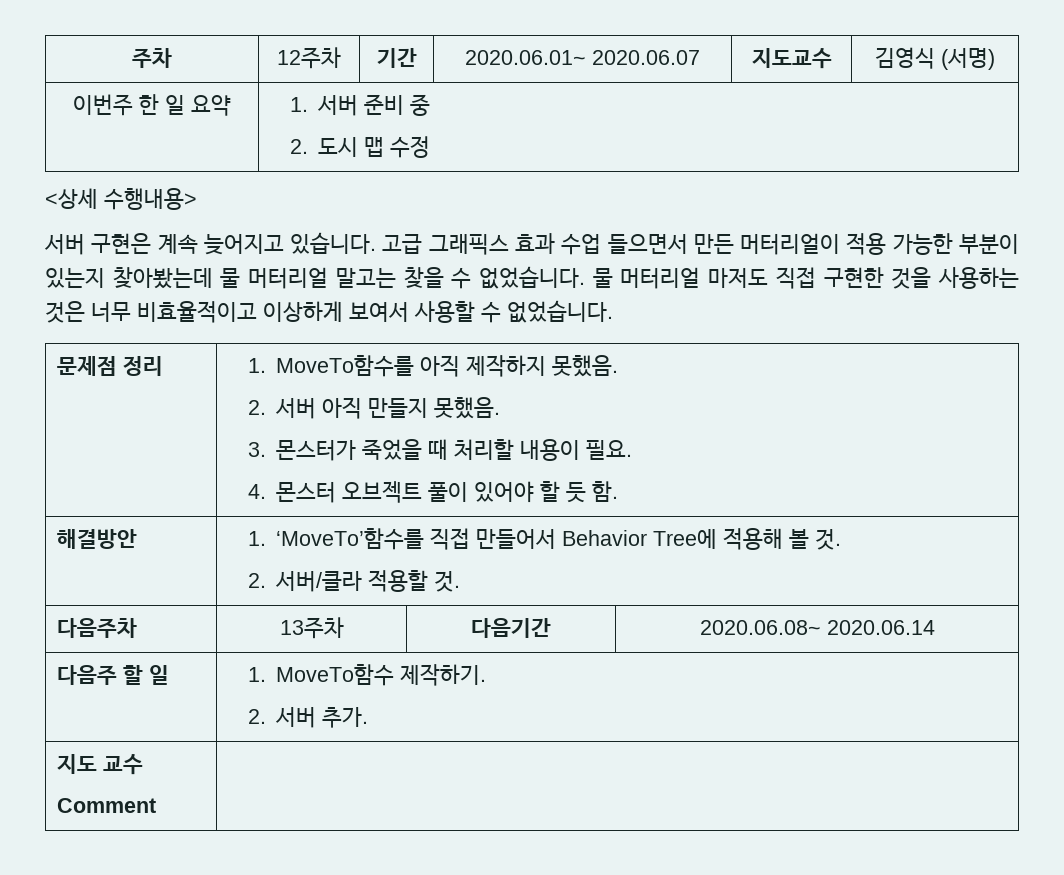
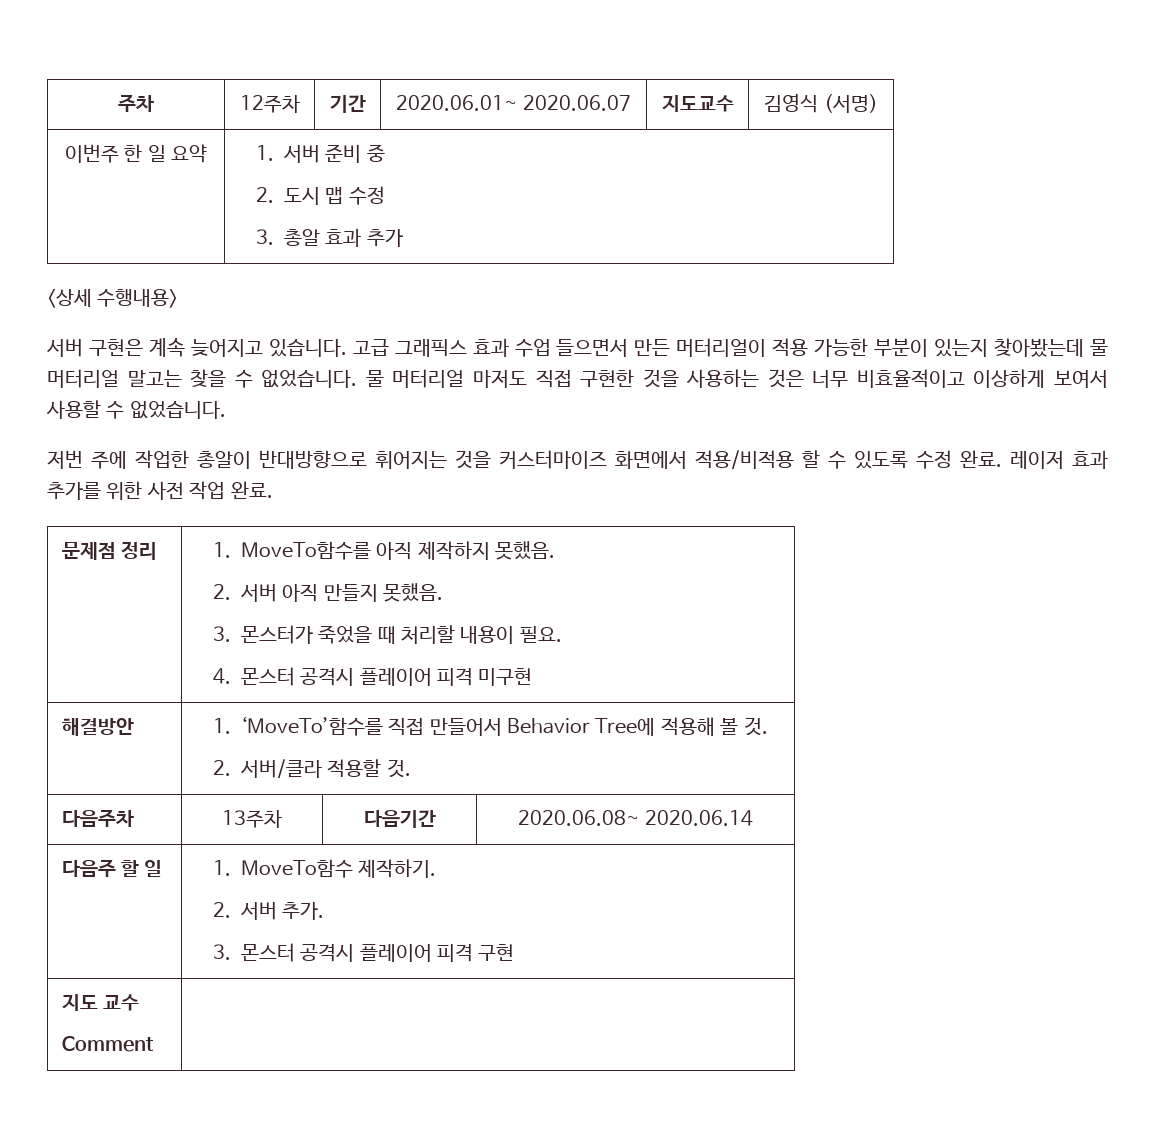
(431, 147) none -> [255,228,403,247] // 3. 총알 효과 추가
(613, 311) none -> [47,450,1108,469] [47,481,273,500] // 저번 주에 작업한 총알이 반대방향으로 휘어지는 것을 커스터마이즈 화면에서 적용/비적용 할 수 있도록 수정 완료. 레이저 효과 추가를 위한 사전 작업 완료.
[342,481,619,503] 오브젝트 풀이 있어야 할 듯 함. -> [300,668,533,686] 공격시 플레이어 피격 미구현
(369, 717) none -> [212,943,515,962] // 3. 몬스터 공격시 플레이어 피격 구현

